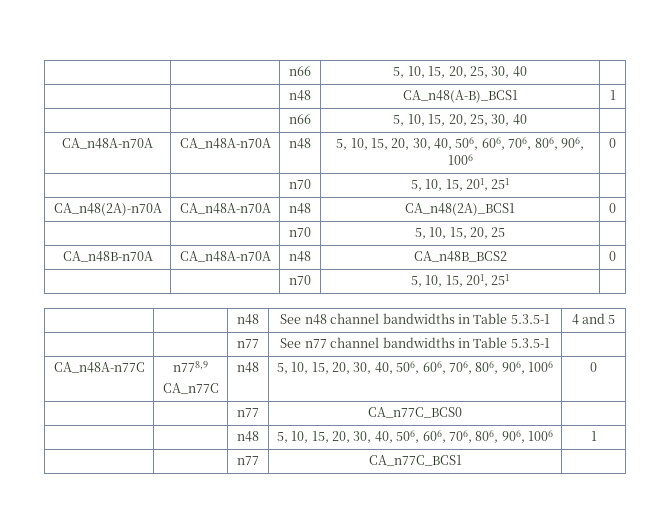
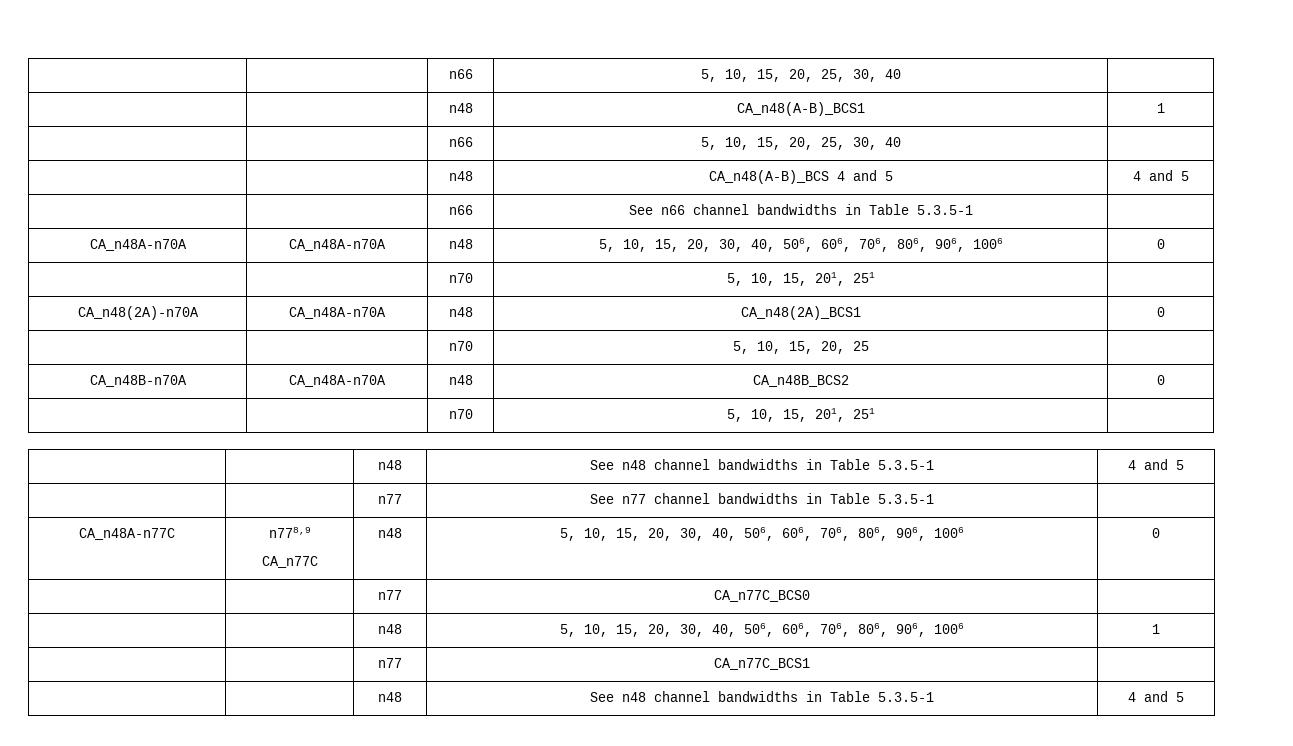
(527, 119) none -> [448,171,473,181] [708,170,893,184] [1132,170,1189,181] [448,205,473,215] [628,204,973,215] // | | n48 | CA_n48(A-B)_BCS 4 and 5 | 4 and 5 // | | n66 | See n66 channel bandwidths in Table 5.3.5-1 |
(462, 460) none -> [378,692,402,702] [590,691,934,702] [1128,691,1184,702] // | | n48 | See n48 channel bandwidths in Table 5.3.5-1 | 4 and 5

